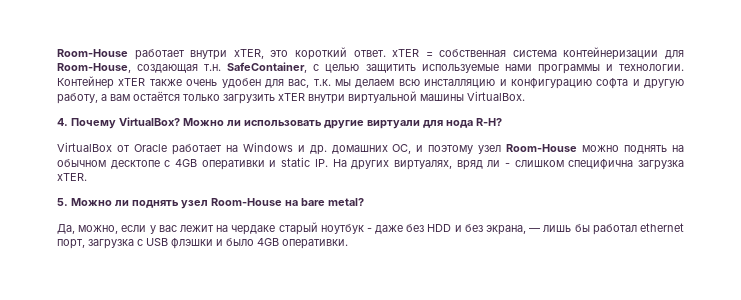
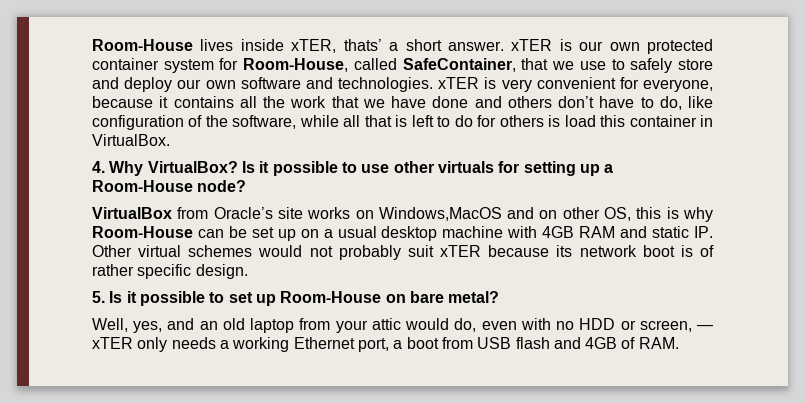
[57,47,684,60] [57,62,684,74] [57,76,684,89] [57,91,525,104] [57,117,502,129] [57,142,684,155] [57,157,684,170] [57,173,87,181] [57,198,364,209] [57,222,684,235] [57,238,348,249] Room-House работает внутри xTER, это короткий ответ. xTER = собственная система контейнеризации для Room-House, создающая т.н. SafeContainer, с целью защитить используемые нами программы и технологии. Контейнер xTER также очень удобен для вас, т.к. мы делаем всю инсталляцию и конфигурацию софта и другую работу, а вам остаётся только загрузить xTER внутри виртуальной машины VirtualBox. // 4. Почему VirtualBox? Можно ли использовать другие виртуали для нода R-H? // VirtualBox от Oracle работает на Windows и др. домашних ОС, и поэтому узел Room-House можно поднять на обычном десктопе с 4GB оперативки и static IP. На других виртуалях, вряд ли - слишком специфична загрузка xTER. // 5. Можно ли поднять узел Room-House на bare metal? // Да, можно, если у вас лежит на чердаке старый ноутбук - даже без HDD и без экрана, — лишь бы работал ethernet порт, загрузка с USB флэшки и было 4GB оперативки. -> [92,39,713,54] [92,58,714,73] [92,77,713,92] [92,96,713,110] [92,115,714,130] [92,134,170,146] [92,161,614,176] [92,180,247,192] [92,207,713,222] [92,226,714,241] [92,245,714,260] [92,264,248,279] [92,291,500,306] [92,318,714,333] [92,337,679,352] Room-House lives inside xTER, thats’ a short answer. xTER is our own protected container system for Room-House, called SafeContainer, that we use to safely store and deploy our own software and technologies. xTER is very convenient for everyone, because it contains all the work that we have done and others don’t have to do, like configuration of the software, while all that is left to do for others is load this container in VirtualBox. // 4. Why VirtualBox? Is it possible to use other virtuals for setting up a Room-House node? // VirtualBox from Oracle’s site works on Windows,MacOS and on other OS, this is why Room-House can be set up on a usual desktop machine with 4GB RAM and static IP. Other virtual schemes would not probably suit xTER because its network boot is of rather specific design. // 5. Is it possible to set up Room-House on bare metal? // Well, yes, and an old laptop from your attic would do, even with no HDD or screen, — xTER only needs a working Ethernet port, a boot from USB flash and 4GB of RAM.

